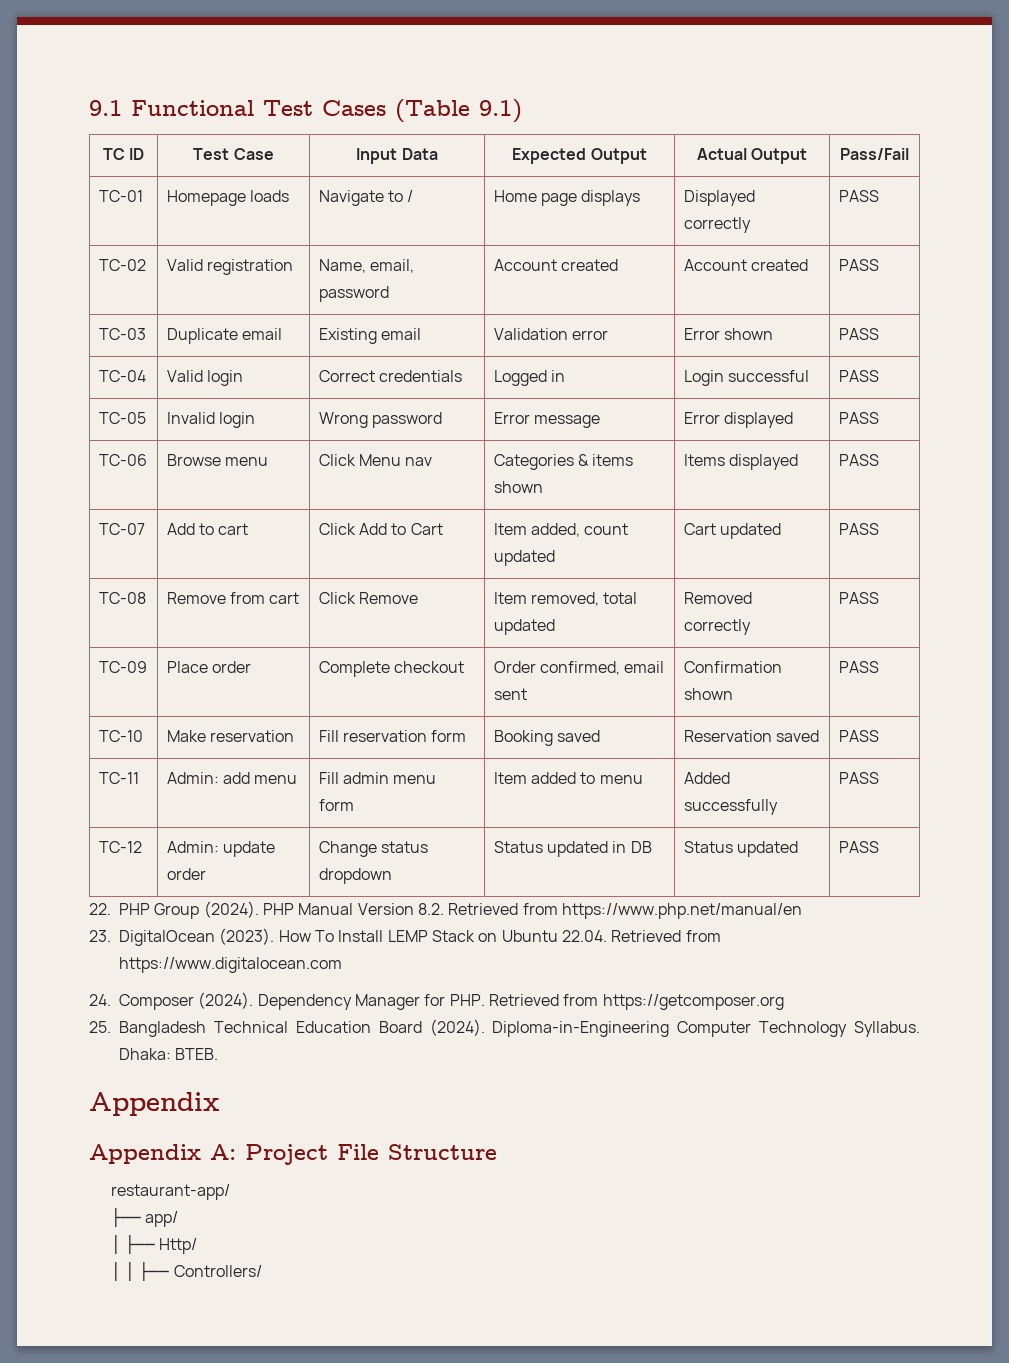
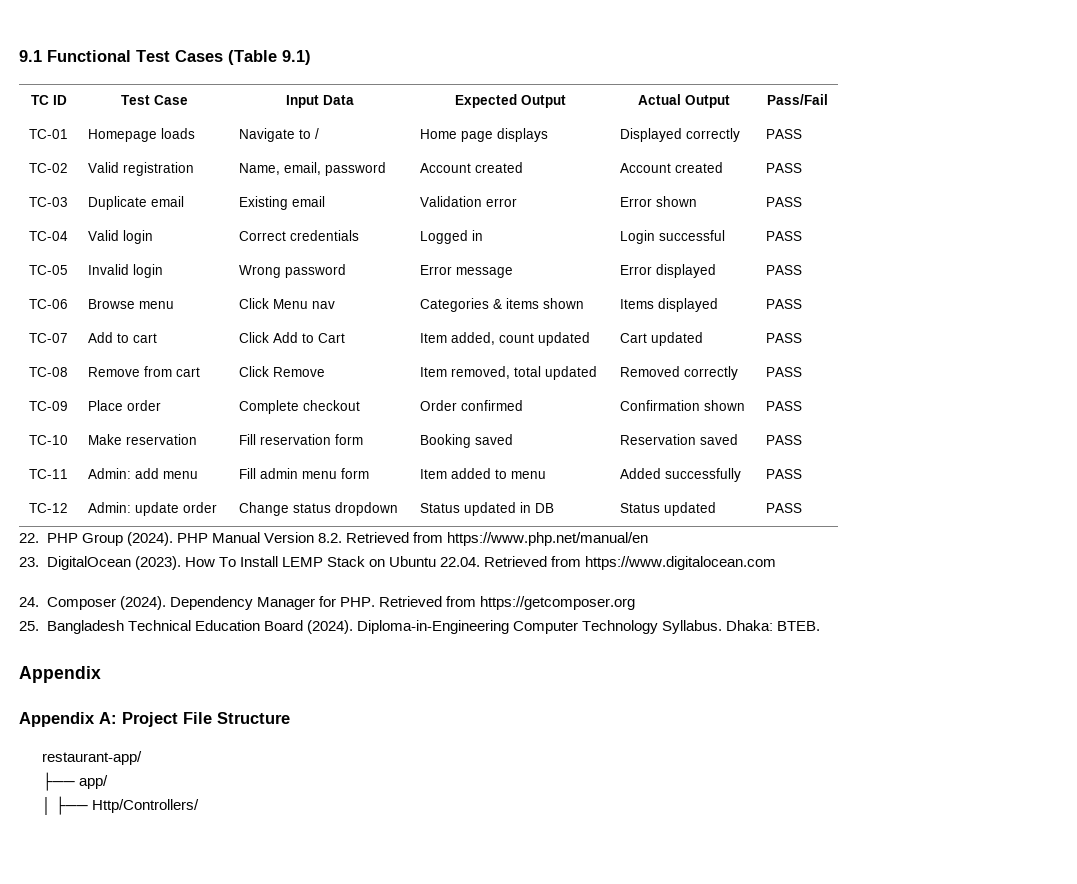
[539,661,665,675] [493,688,527,700] confirmed, email sent -> [460,400,523,411] confirmed
[159,1238,198,1254] [110,1261,262,1281] Http/ // │ │ ├── Controllers/ -> [92,799,200,813] Http/Controllers/

